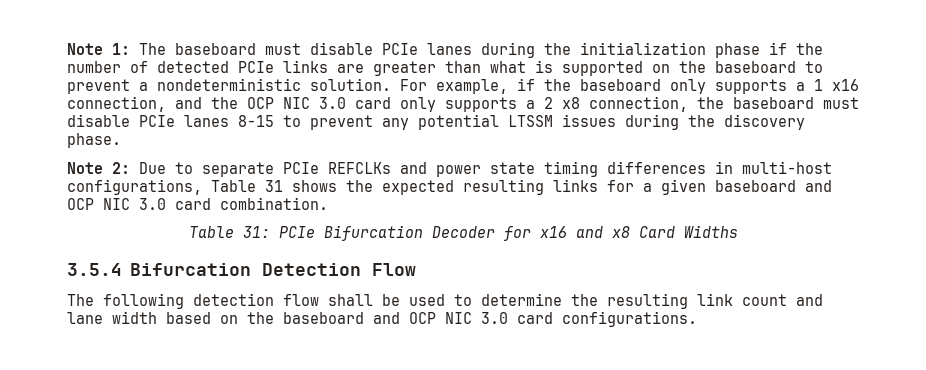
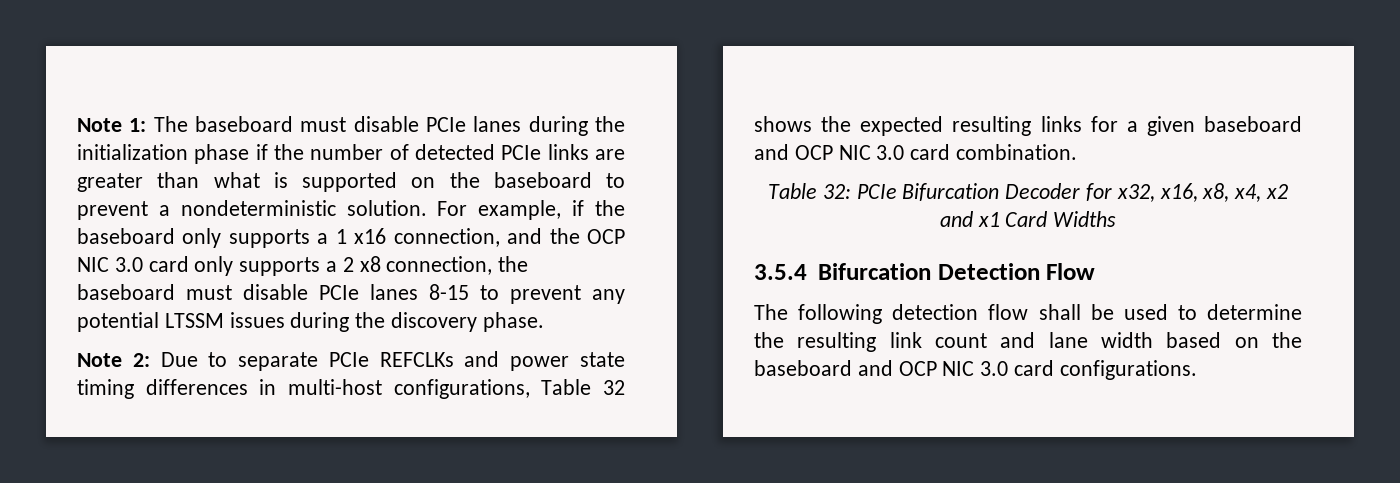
[265,180,283,192] 31 -> [603,380,625,395] 32
[242,226,270,238] 31: -> [822,184,851,199] 32:
[539,226,630,238] x16 and x8 -> [1116,183,1289,202] [939,211,1000,227] x32, x16, x8, x4, x2 and x1

